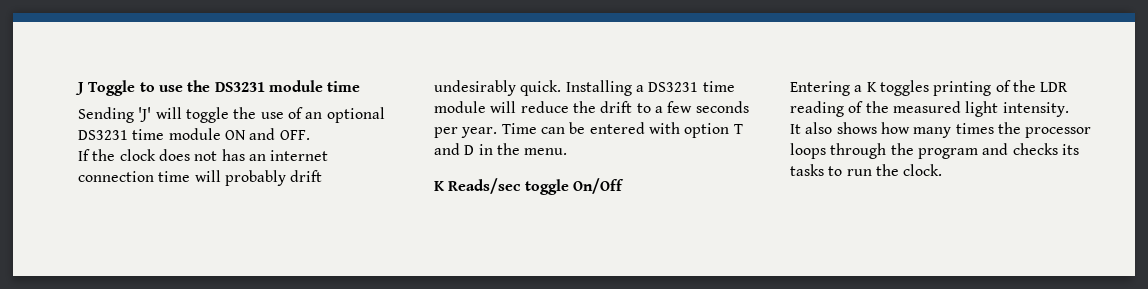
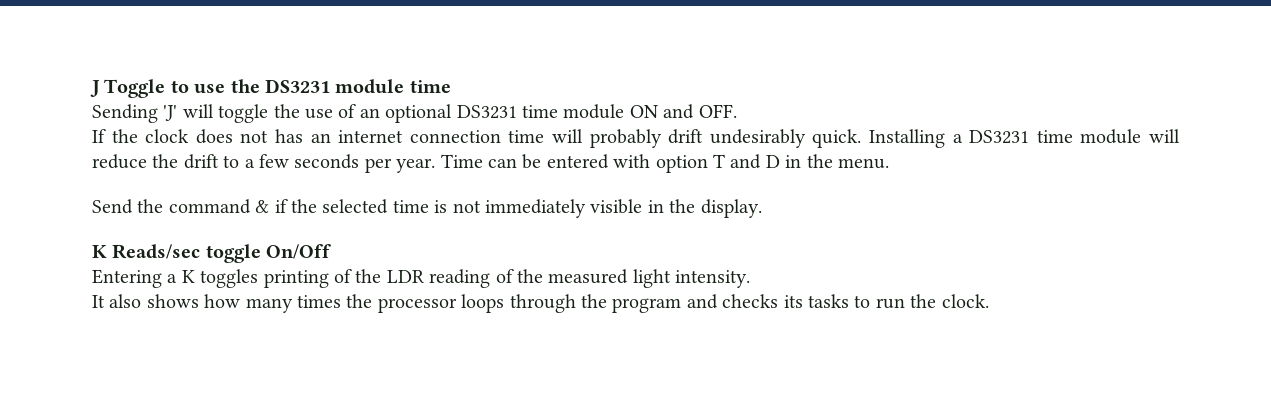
(568, 151) none -> [92,199,762,218] // Send the command & if the selected time is not immediately visible in the display.

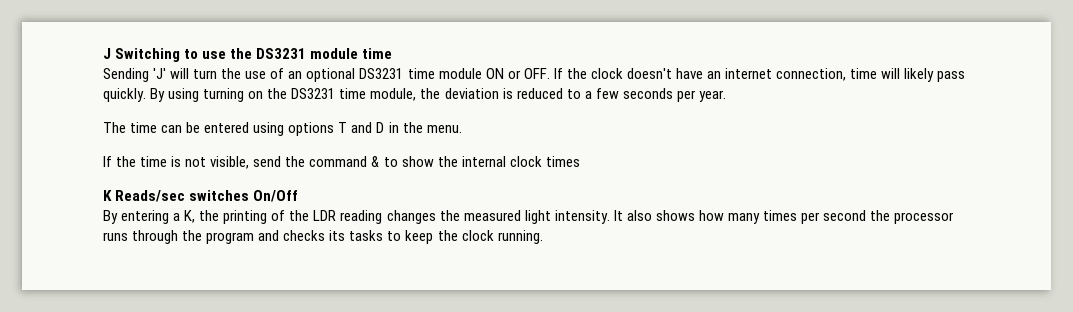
[104,79,166,98] Toggle -> [115,48,181,62] Switching
[218,104,269,123] toggle -> [193,69,218,79] turn
[663,104,695,119] and -> [507,70,521,79] or
(737, 111) // -> (550, 73) none
[195,129,303,144] does not has -> [626,68,703,79] doesn't have
[409,130,501,143] connection -> [776,68,847,81] connection,
[589,129,1181,148] [92,154,219,169] probably drift undesirably quick. Installing a DS3231 time module will reduce the drift -> [904,68,966,82] [103,88,563,102] likely pass quickly. By using turning on the DS3231 time module, the deviation is reduced
[440,154,483,168] Time -> [103,122,158,133] // The time
[613,154,708,173] with option -> [253,122,335,136] using options
[92,199,762,218] Send the command & if the selected time is not immediately visible in the display. -> [103,156,580,169] If the time is not visible, send the command & to show the internal clock times
[205,244,261,263] toggle -> [189,190,250,201] switches
[92,269,259,288] Entering a K toggles -> [103,210,220,224] By entering a K, the
[495,269,514,283] of -> [386,210,436,224] changes
(751, 279) // -> (610, 217) none
(341, 301) none -> [801,210,867,224] per second
[461,294,505,313] loops -> [103,232,128,241] runs
[875,294,989,309] run the clock. -> [405,230,543,244] keep the clock running.

